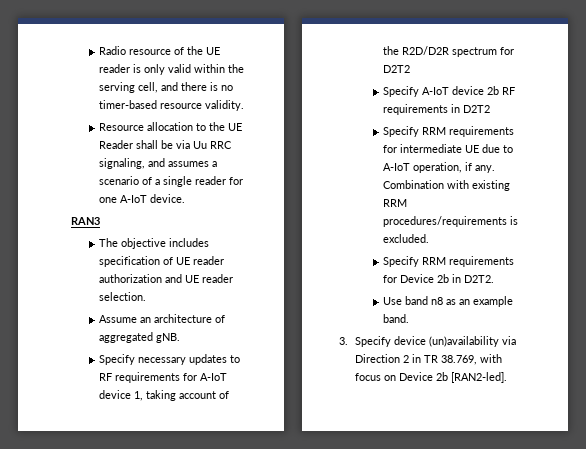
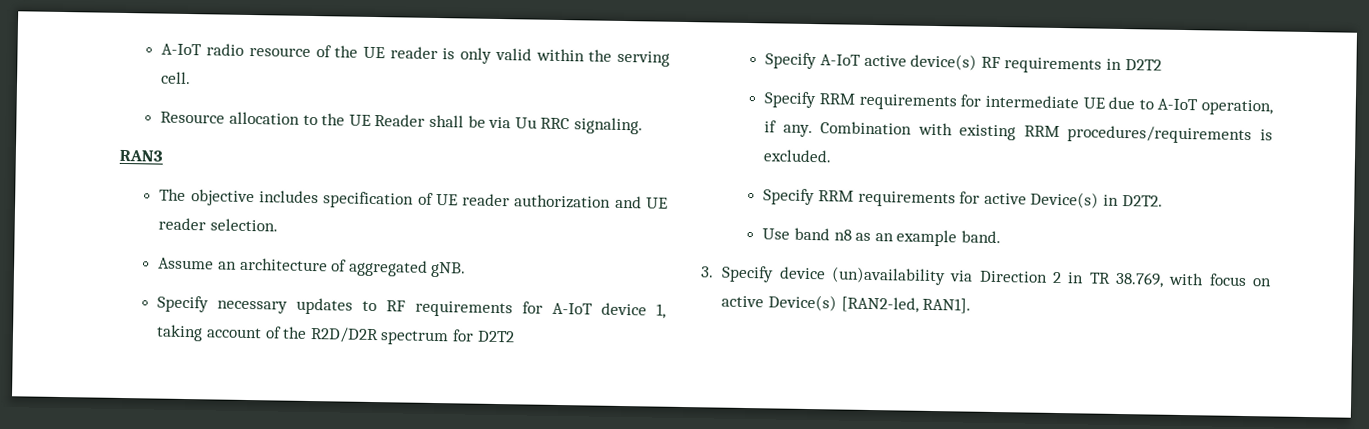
[99,46,127,55] Radio -> [161,43,245,56] A-IoT radio
[138,82,234,93] [99,100,245,111] cell, and there is no timer-based resource validity. -> [161,71,192,85] cell.
[99,158,218,169] [99,176,244,187] [99,194,186,203] signaling, and assumes a scenario of a single reader for one A-IoT device. -> [573,117,643,135] signaling.
[452,86,500,95] device 2b -> [863,53,978,71] active device(s)
[400,274,450,283] Device 2b -> [983,191,1100,209] active Device(s)
[399,372,508,383] Device 2b [RAN2-led]. -> [721,294,972,314] active Device(s) [RAN2-led, RAN1].

